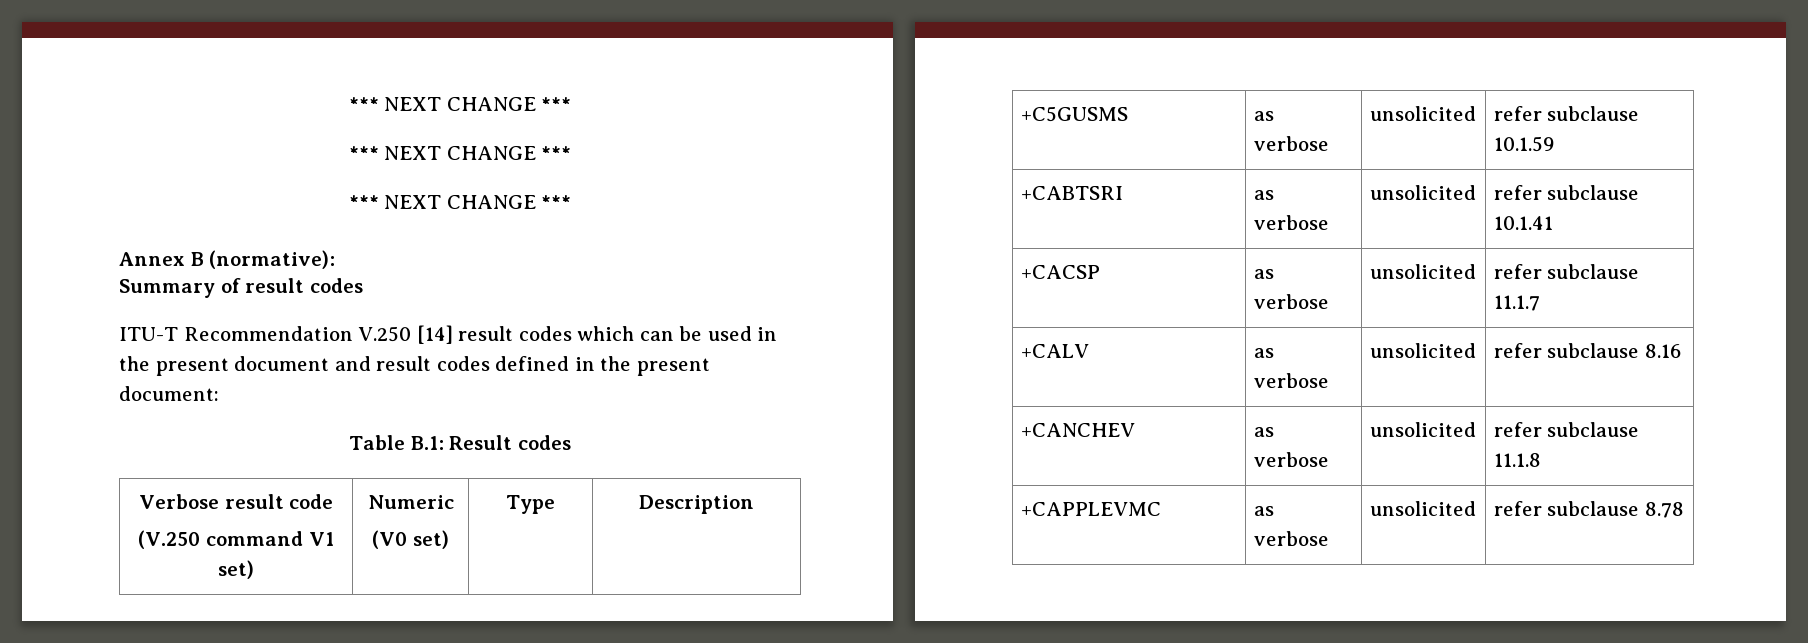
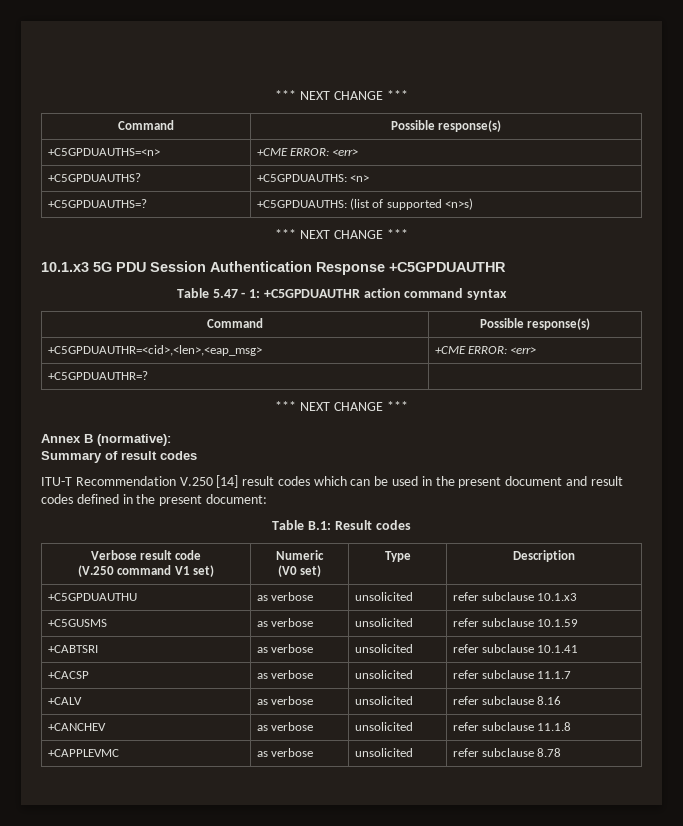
[348,97,572,111] [348,146,572,160] *** NEXT CHANGE *** // *** NEXT CHANGE *** -> [275,90,408,100] [118,120,174,130] [390,120,502,132] [47,148,160,156] [256,148,359,156] [47,173,141,182] [256,174,369,182] [47,199,147,208] [256,198,474,210] [275,229,408,239] [41,261,506,275] [176,288,508,300] [207,318,263,328] [479,318,591,330] [47,345,262,356] [434,346,537,354] [47,371,148,380] *** NEXT CHANGE *** // Command | Possible response(s) // +C5GPDUAUTHS=<n> | +CME ERROR: <err> // +C5GPDUAUTHS? | +C5GPDUAUTHS: <n> // +C5GPDUAUTHS=? | +C5GPDUAUTHS: (list of supported <n>s) // *** NEXT CHANGE *** // 10.1.x3 5G PDU Session Authentication Response +C5GPDUAUTHR // Table 5.47 - 1: +C5GPDUAUTHR action command syntax // Command | Possible response(s) // +C5GPDUAUTHR=<cid>,<len>,<eap_msg> | +CME ERROR: <err> // +C5GPDUAUTHR=? |
(754, 504) none -> [47,593,137,601] [256,592,313,601] [354,592,413,601] [452,592,578,601] // +C5GPDUAUTHU | as verbose | unsolicited | refer subclause 10.1.x3

